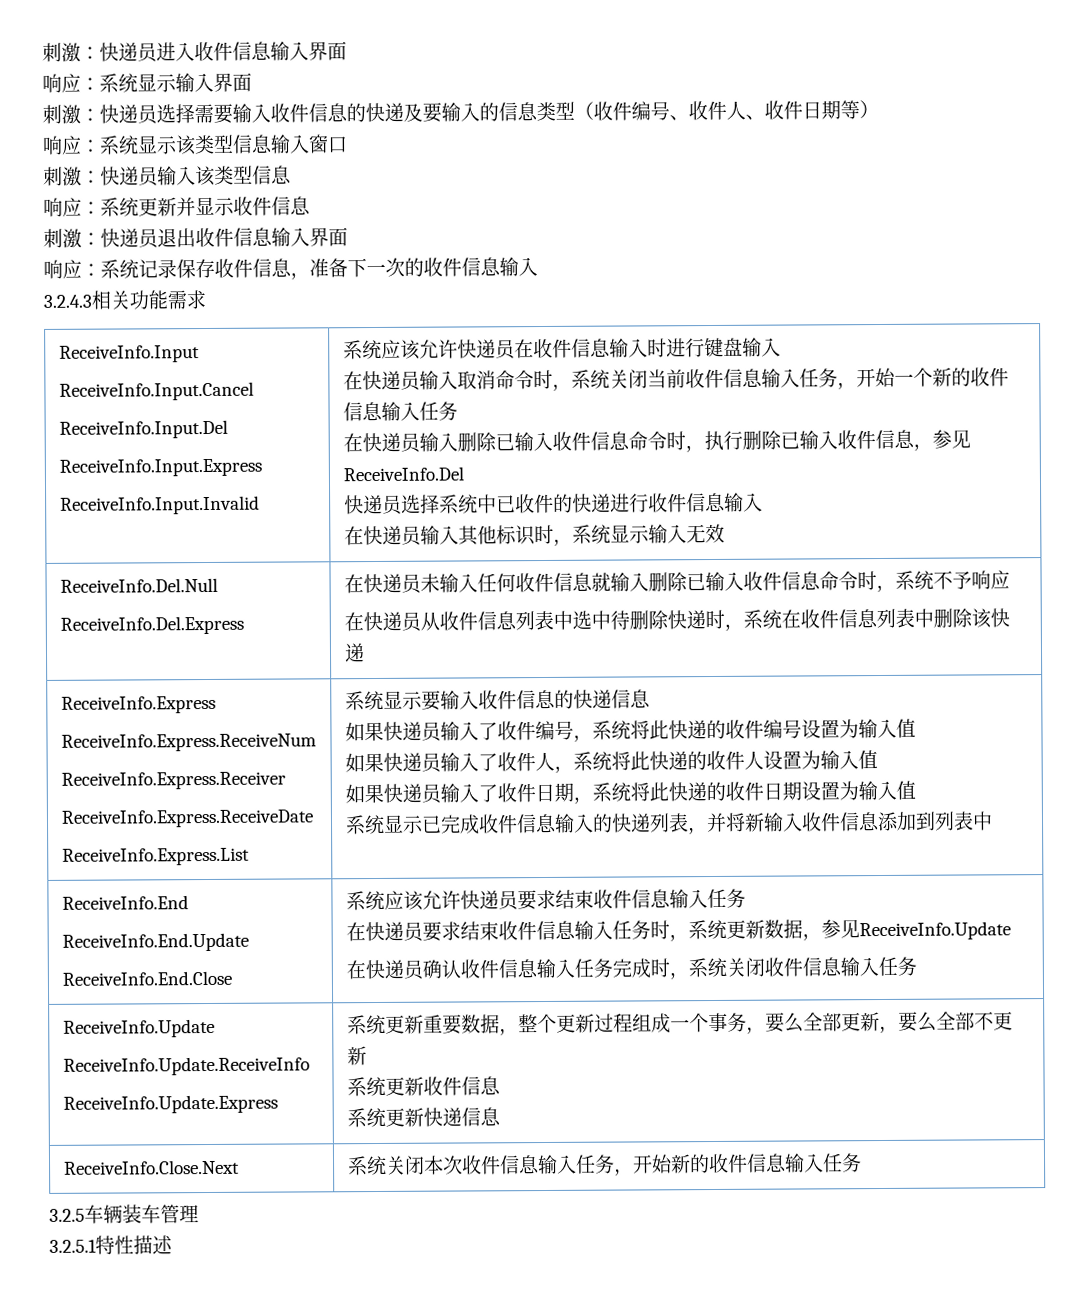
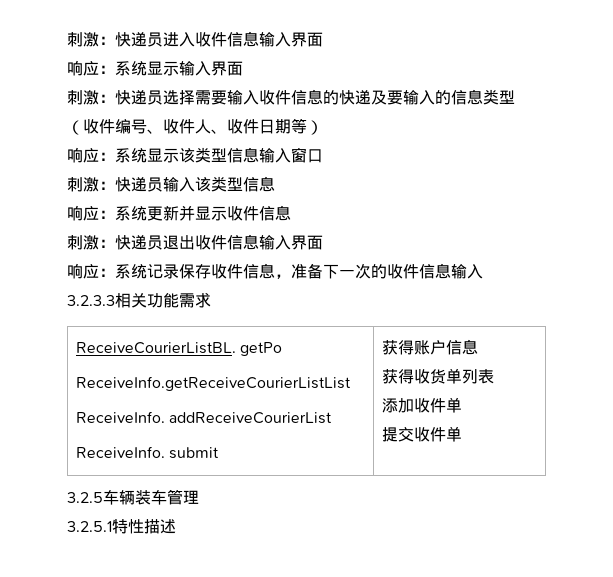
[43,294,92,308] 3.2.4.3 -> [67,295,115,306] 3.2.3.3
[58,345,200,363] [58,381,254,401] [58,419,228,439] [58,458,262,477] [59,495,260,515] [342,337,781,360] [342,367,1009,391] [342,401,458,422] [342,429,971,453] [342,466,464,482] [343,492,763,515] [343,523,725,546] [59,577,218,593] [59,615,244,635] [343,570,1010,594] [343,608,1010,632] [343,643,365,663] [60,695,216,714] [60,733,317,752] [60,771,286,790] [60,809,314,828] [61,847,250,866] [344,689,651,711] [344,718,916,742] [344,750,878,773] [344,780,916,804] [344,811,993,835] [61,895,189,910] [61,932,249,952] [61,970,232,986] [345,888,746,911] [345,919,1011,942] [345,956,917,980] [62,1018,215,1038] [62,1056,310,1076] [62,1094,278,1114] [346,1011,1013,1036] [346,1046,367,1066] [346,1076,501,1097] [346,1107,501,1128] [63,1159,240,1175] [346,1153,862,1176] ReceiveInfo.Input // ReceiveInfo.Input.Cancel // ReceiveInfo.Input.Del // ReceiveInfo.Input.Express // ReceiveInfo.Input.Invalid | 系统应该允许快递员在收件信息输入时进行键盘输入 // 在快递员输入取消命令时，系统关闭当前收件信息输入任务，开始一个新的收件信息输入任务 // 在快递员输入删除已输入收件信息命令时，执行删除已输入收件信息，参见ReceiveInfo.Del // 快递员选择系统中已收件的快递进行收件信息输入 // 在快递员输入其他标识时，系统显示输入无效 // ReceiveInfo.Del.Null // ReceiveInfo.Del.Express | 在快递员未输入任何收件信息就输入删除已输入收件信息命令时，系统不予响应 // 在快递员从收件信息列表中选中待删除快递时，系统在收件信息列表中删除该快递 // ReceiveInfo.Express // ReceiveInfo.Express.ReceiveNum // ReceiveInfo.Express.Receiver // ReceiveInfo.Express.ReceiveDate // ReceiveInfo.Express.List | 系统显示要输入收件信息的快递信息 // 如果快递员输入了收件编号，系统将此快递的收件编号设置为输入值 // 如果快递员输入了收件人，系统将此快递的收件人设置为输入值 // 如果快递员输入了收件日期，系统将此快递的收件日期设置为输入值 // 系统显示已完成收件信息输入的快递列表，并将新输入收件信息添加到列表中 // ReceiveInfo.End // ReceiveInfo.End.Update // ReceiveInfo.End.Close | 系统应该允许快递员要求结束收件信息输入任务 // 在快递员要求结束收件信息输入任务时，系统更新数据，参见ReceiveInfo.Update // 在快递员确认收件信息输入任务完成时，系统关闭收件信息输入任务 // ReceiveInfo.Update // ReceiveInfo.Update.ReceiveInfo // ReceiveInfo.Update.Express | 系统更新重要数据，整个更新过程组成一个事务，要么全部更新，要么全部不更新 // 系统更新收件信息 // 系统更新快递信息 // ReceiveInfo.Close.Next | 系统关闭本次收件信息输入任务，开始新的收件信息输入任务 -> [75,342,283,356] [75,376,351,391] [75,411,333,424] [75,446,220,459] [381,339,478,355] [381,368,494,384] [381,397,462,413] [381,426,462,442] ReceiveCourierListBL. getPo // ReceiveInfo.getReceiveCourierListList // ReceiveInfo. addReceiveCourierList // ReceiveInfo. submit | 获得账户信息 // 获得收货单列表 // 添加收件单 // 提交收件单

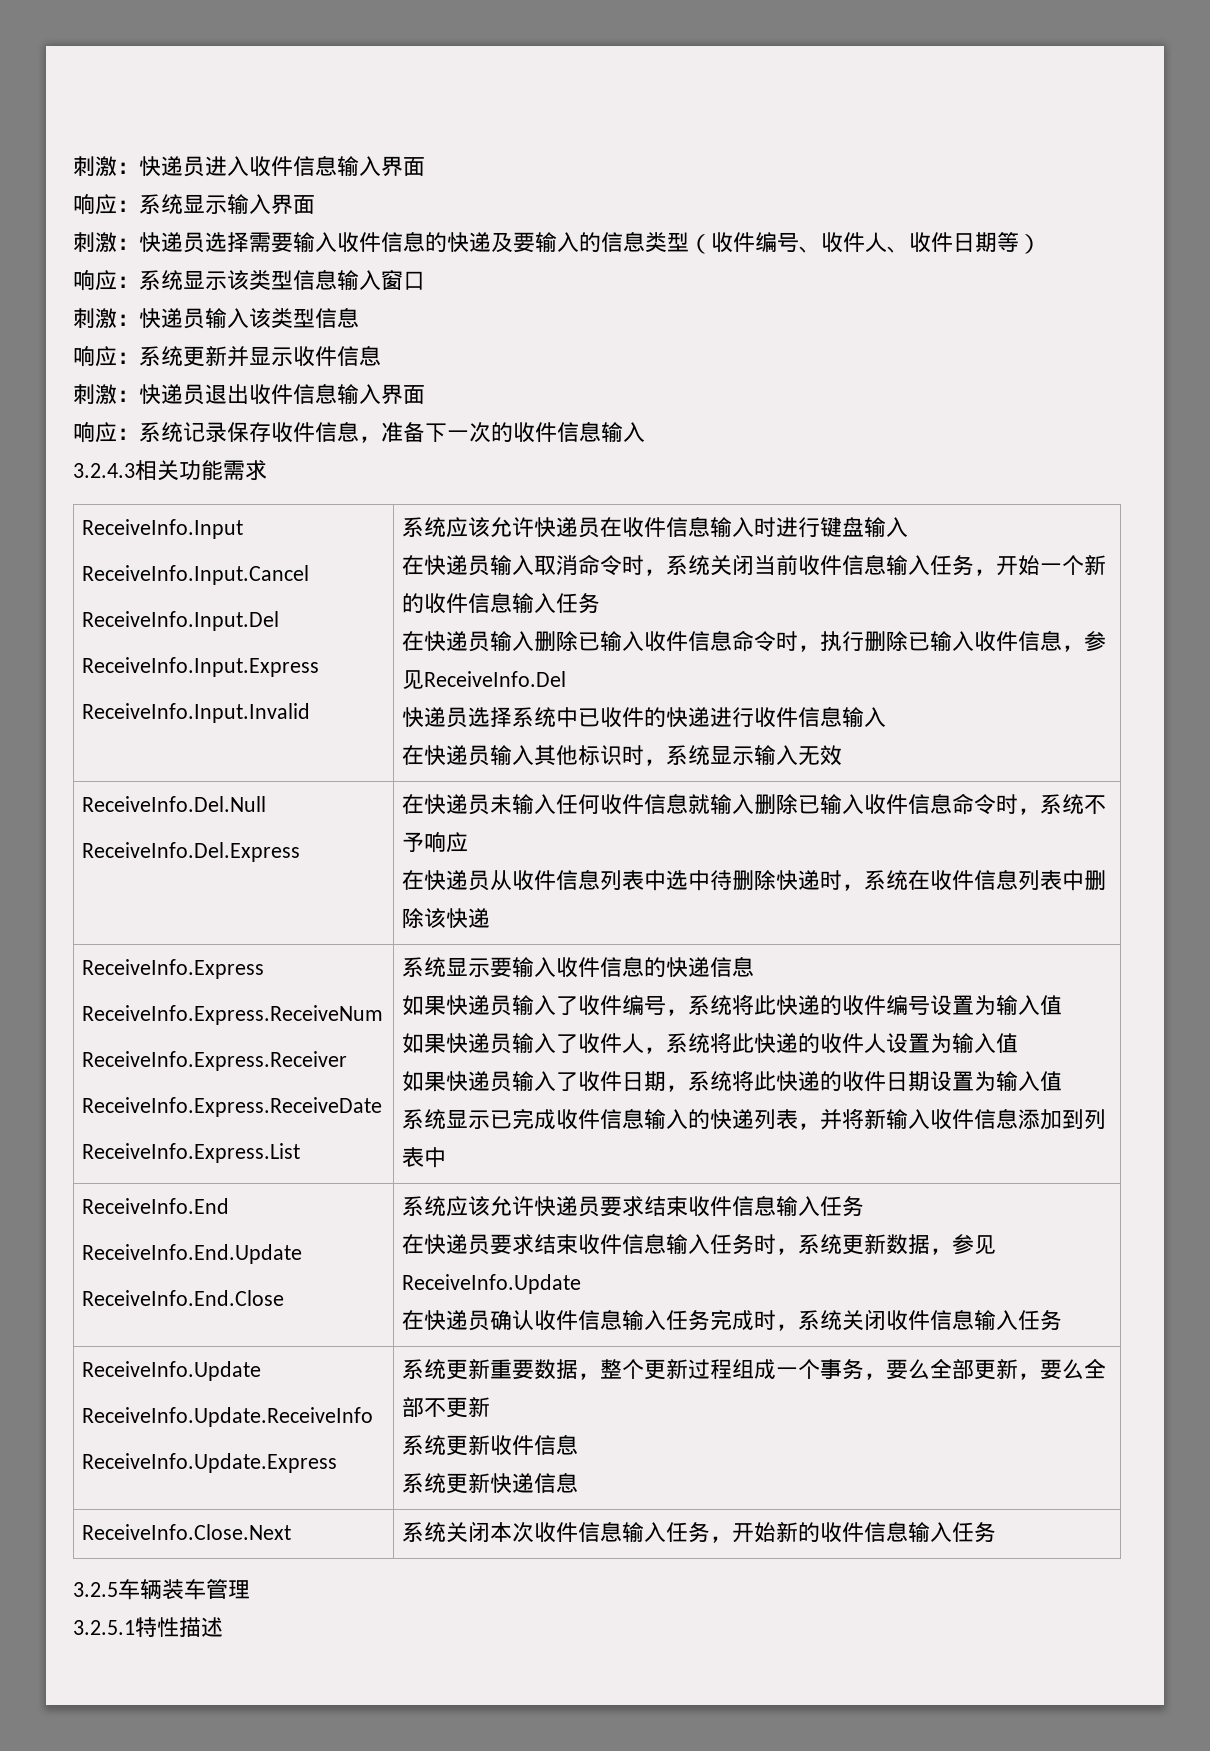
[67,295,115,306] 3.2.3.3 -> [73,463,135,478] 3.2.4.3
[75,342,283,356] [75,376,351,391] [75,411,333,424] [75,446,220,459] [381,339,478,355] [381,368,494,384] [381,397,462,413] [381,426,462,442] ReceiveCourierListBL. getPo // ReceiveInfo.getReceiveCourierListList // ReceiveInfo. addReceiveCourierList // ReceiveInfo. submit | 获得账户信息 // 获得收货单列表 // 添加收件单 // 提交收件单 -> [82,519,244,539] [82,565,310,585] [82,611,280,631] [82,657,320,677] [82,703,311,723] [402,516,909,538] [402,554,1107,576] [402,592,601,614] [402,630,1107,652] [402,670,567,689] [402,706,887,728] [402,745,843,766] [82,796,267,812] [82,842,301,862] [402,793,1107,815] [402,831,469,853] [402,869,1107,891] [402,908,491,929] [82,959,265,979] [82,1005,384,1025] [82,1051,348,1071] [82,1097,383,1117] [82,1143,301,1163] [402,956,755,978] [402,994,1063,1016] [402,1032,1019,1054] [402,1070,1063,1092] [402,1108,1107,1130] [402,1147,447,1168] [82,1198,230,1214] [82,1244,303,1264] [82,1290,285,1306] [402,1195,865,1217] [402,1233,997,1255] [402,1274,582,1294] [402,1309,1063,1331] [82,1361,262,1381] [82,1407,374,1427] [82,1453,338,1473] [402,1359,1107,1380] [402,1397,491,1418] [402,1434,579,1456] [402,1472,579,1494] [82,1524,292,1540] [402,1521,997,1543] ReceiveInfo.Input // ReceiveInfo.Input.Cancel // ReceiveInfo.Input.Del // ReceiveInfo.Input.Express // ReceiveInfo.Input.Invalid | 系统应该允许快递员在收件信息输入时进行键盘输入 // 在快递员输入取消命令时，系统关闭当前收件信息输入任务，开始一个新的收件信息输入任务 // 在快递员输入删除已输入收件信息命令时，执行删除已输入收件信息，参见ReceiveInfo.Del // 快递员选择系统中已收件的快递进行收件信息输入 // 在快递员输入其他标识时，系统显示输入无效 // ReceiveInfo.Del.Null // ReceiveInfo.Del.Express | 在快递员未输入任何收件信息就输入删除已输入收件信息命令时，系统不予响应 // 在快递员从收件信息列表中选中待删除快递时，系统在收件信息列表中删除该快递 // ReceiveInfo.Express // ReceiveInfo.Express.ReceiveNum // ReceiveInfo.Express.Receiver // ReceiveInfo.Express.ReceiveDate // ReceiveInfo.Express.List | 系统显示要输入收件信息的快递信息 // 如果快递员输入了收件编号，系统将此快递的收件编号设置为输入值 // 如果快递员输入了收件人，系统将此快递的收件人设置为输入值 // 如果快递员输入了收件日期，系统将此快递的收件日期设置为输入值 // 系统显示已完成收件信息输入的快递列表，并将新输入收件信息添加到列表中 // ReceiveInfo.End // ReceiveInfo.End.Update // ReceiveInfo.End.Close | 系统应该允许快递员要求结束收件信息输入任务 // 在快递员要求结束收件信息输入任务时，系统更新数据，参见ReceiveInfo.Update // 在快递员确认收件信息输入任务完成时，系统关闭收件信息输入任务 // ReceiveInfo.Update // ReceiveInfo.Update.ReceiveInfo // ReceiveInfo.Update.Express | 系统更新重要数据，整个更新过程组成一个事务，要么全部更新，要么全部不更新 // 系统更新收件信息 // 系统更新快递信息 // ReceiveInfo.Close.Next | 系统关闭本次收件信息输入任务，开始新的收件信息输入任务

